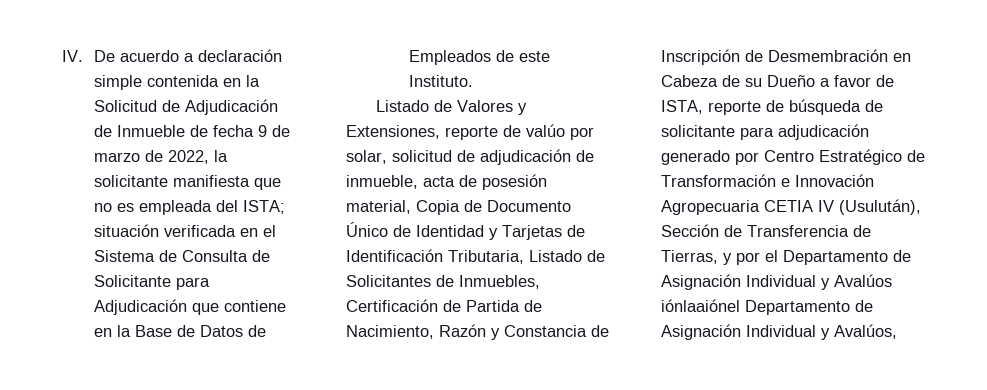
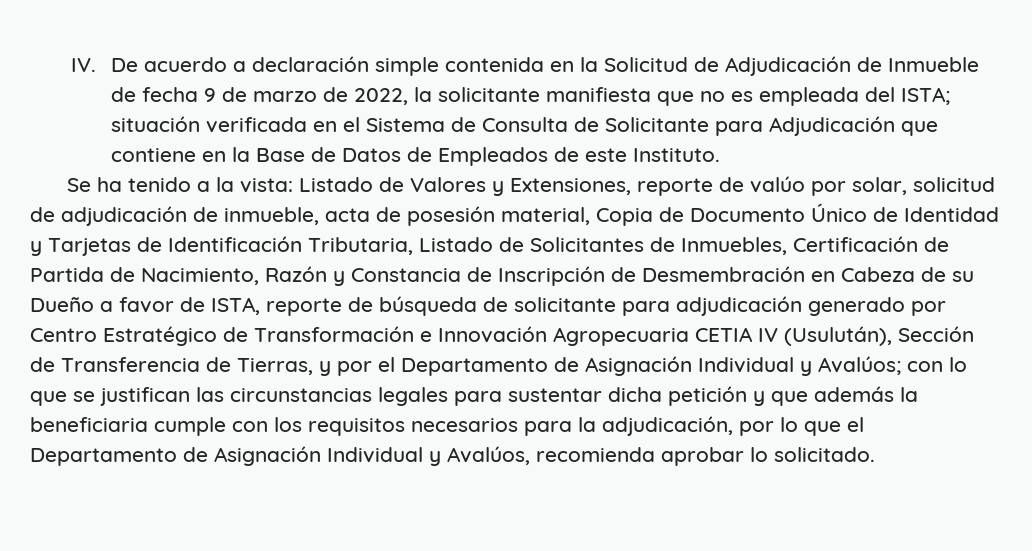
(473, 81) none -> [66,177,293,193] Se ha tenido a la vista:
[834,274,892,287] [661,299,740,312] Avalúos iónlaaiónel -> [818,356,967,375] [30,386,918,406] [30,416,864,436] Avalúos; con lo que se justifican las circunstancias legales para sustentar dicha petición y que además la beneficiaria cumple con los requisitos necesarios para la adjudicación, por lo que el
(897, 331) none -> [536,447,875,466] recomienda aprobar lo solicitado.

